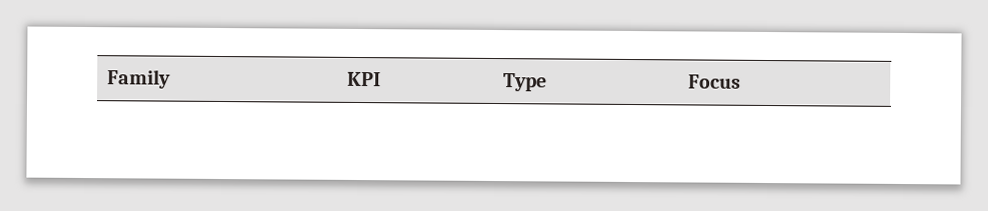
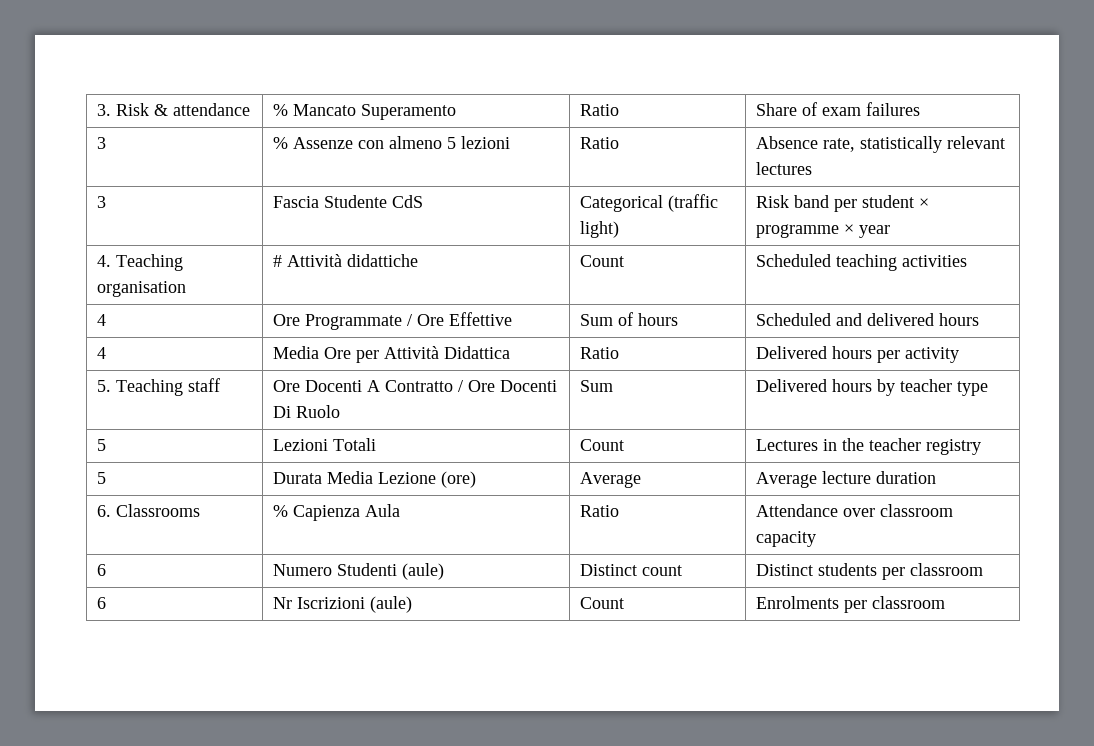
[107,69,172,89] [347,71,382,87] [503,73,548,92] [688,74,742,89] Family | KPI | Type | Focus -> [97,103,251,116] [273,104,457,120] [580,104,620,116] [756,102,921,116] [97,137,107,149] [273,136,511,149] [580,137,620,149] [756,136,1006,153] [756,162,813,175] [97,196,107,208] [273,195,424,208] [580,194,719,212] [580,221,620,238] [756,195,930,212] [756,224,891,238] [97,254,184,271] [97,281,187,297] [273,254,419,267] [580,255,625,267] [756,254,968,271] [97,314,107,326] [273,312,513,330] [580,312,679,326] [756,313,980,326] [97,347,107,359] [273,346,511,363] [580,347,620,359] [756,346,960,363] [97,378,221,396] [273,380,558,392] [273,405,341,418] [580,380,614,392] [756,379,989,396] [97,439,107,451] [273,438,377,451] [580,439,625,451] [756,438,982,455] [97,472,107,484] [273,471,477,488] [580,472,642,488] [756,471,937,488] [97,504,201,517] [273,504,401,521] [580,505,620,517] [756,504,954,517] [756,531,817,547] [97,564,107,576] [273,563,445,580] [580,564,683,576] [756,563,984,580] [97,597,107,609] [273,596,413,613] [580,597,625,609] [756,596,946,613] 3. Risk & attendance | % Mancato Superamento | Ratio | Share of exam failures // 3 | % Assenze con almeno 5 lezioni | Ratio | Absence rate, statistically relevant lectures // 3 | Fascia Studente CdS | Categorical (traffic light) | Risk band per student × programme × year // 4. Teaching organisation | # Attività didattiche | Count | Scheduled teaching activities // 4 | Ore Programmate / Ore Effettive | Sum of hours | Scheduled and delivered hours // 4 | Media Ore per Attività Didattica | Ratio | Delivered hours per activity // 5. Teaching staff | Ore Docenti A Contratto / Ore Docenti Di Ruolo | Sum | Delivered hours by teacher type // 5 | Lezioni Totali | Count | Lectures in the teacher registry // 5 | Durata Media Lezione (ore) | Average | Average lecture duration // 6. Classrooms | % Capienza Aula | Ratio | Attendance over classroom capacity // 6 | Numero Studenti (aule) | Distinct count | Distinct students per classroom // 6 | Nr Iscrizioni (aule) | Count | Enrolments per classroom

